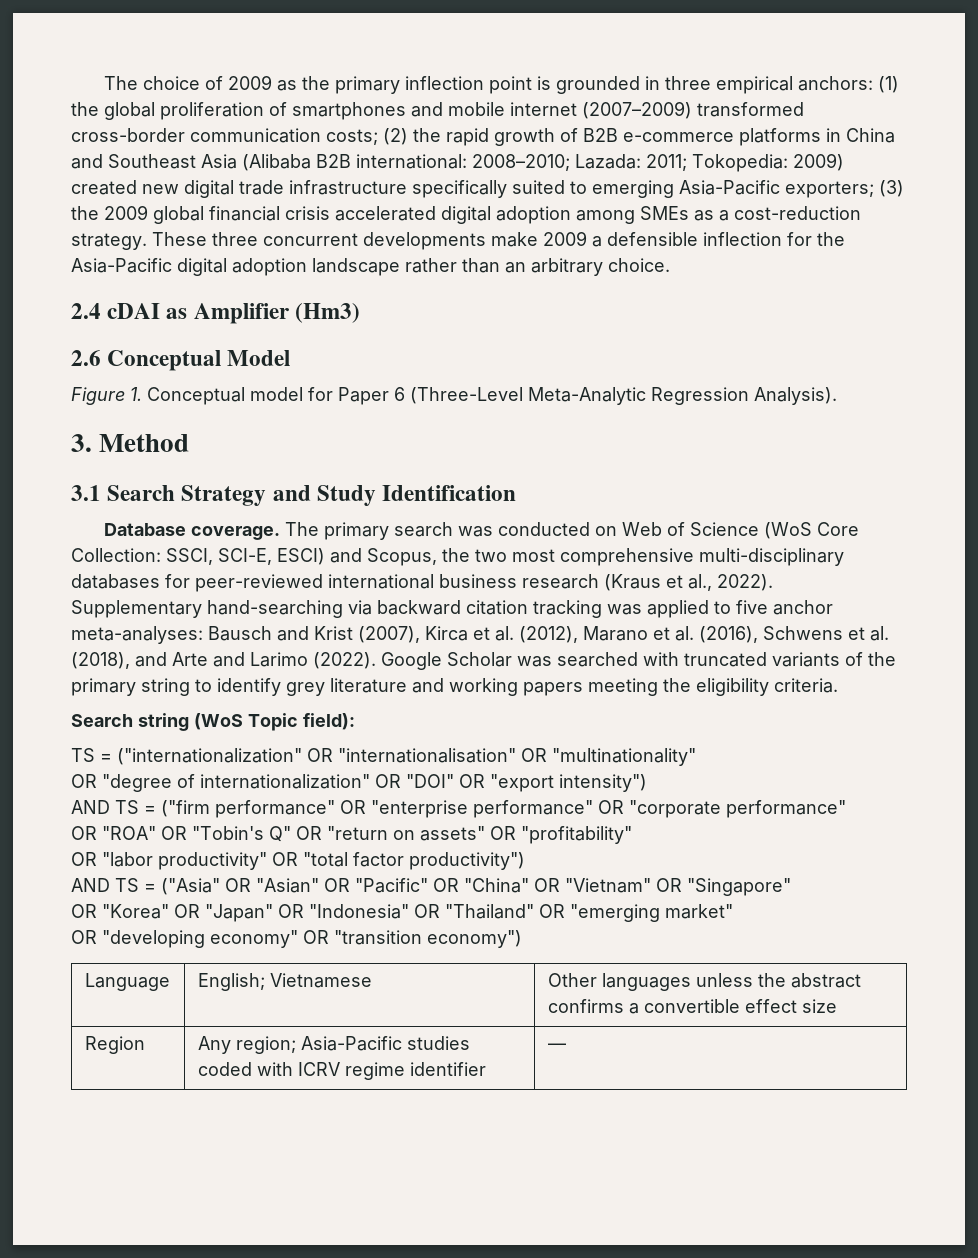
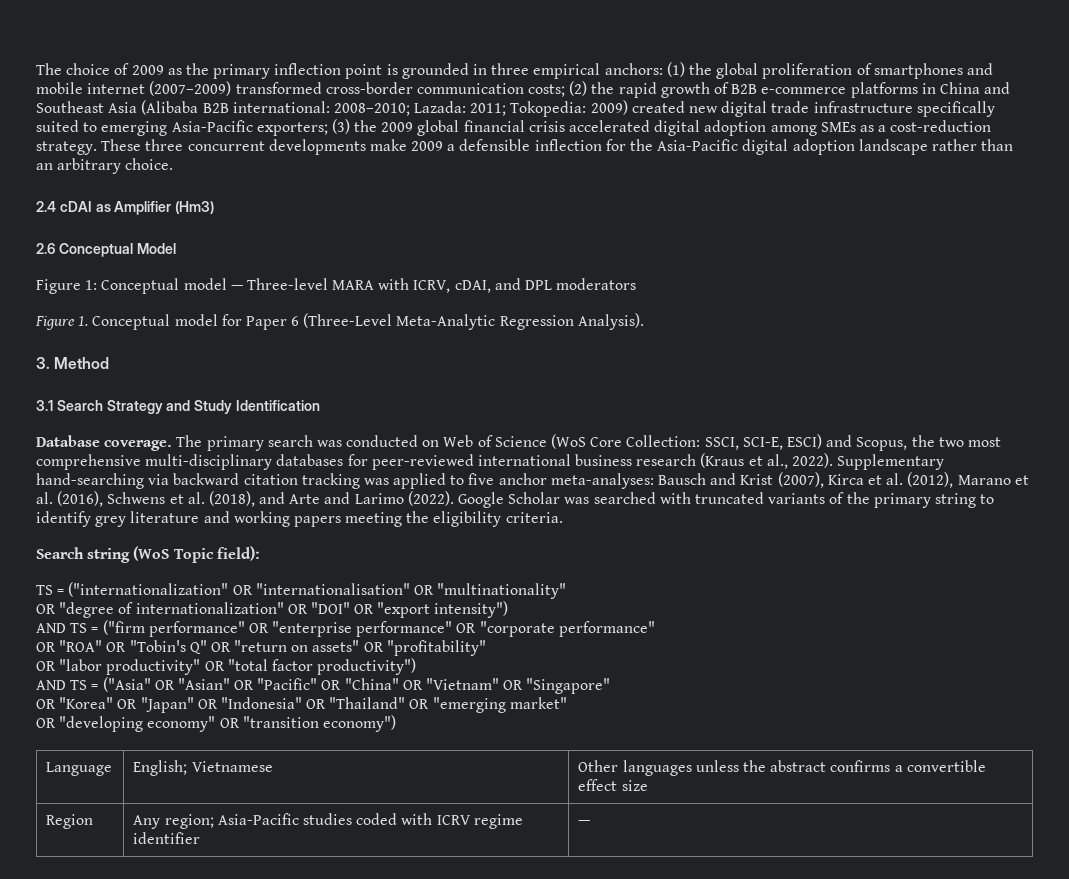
(291, 358) none -> [36,278,637,294] // Figure 1: Conceptual model — Three-level MARA with ICRV, cDAI, and DPL moderators

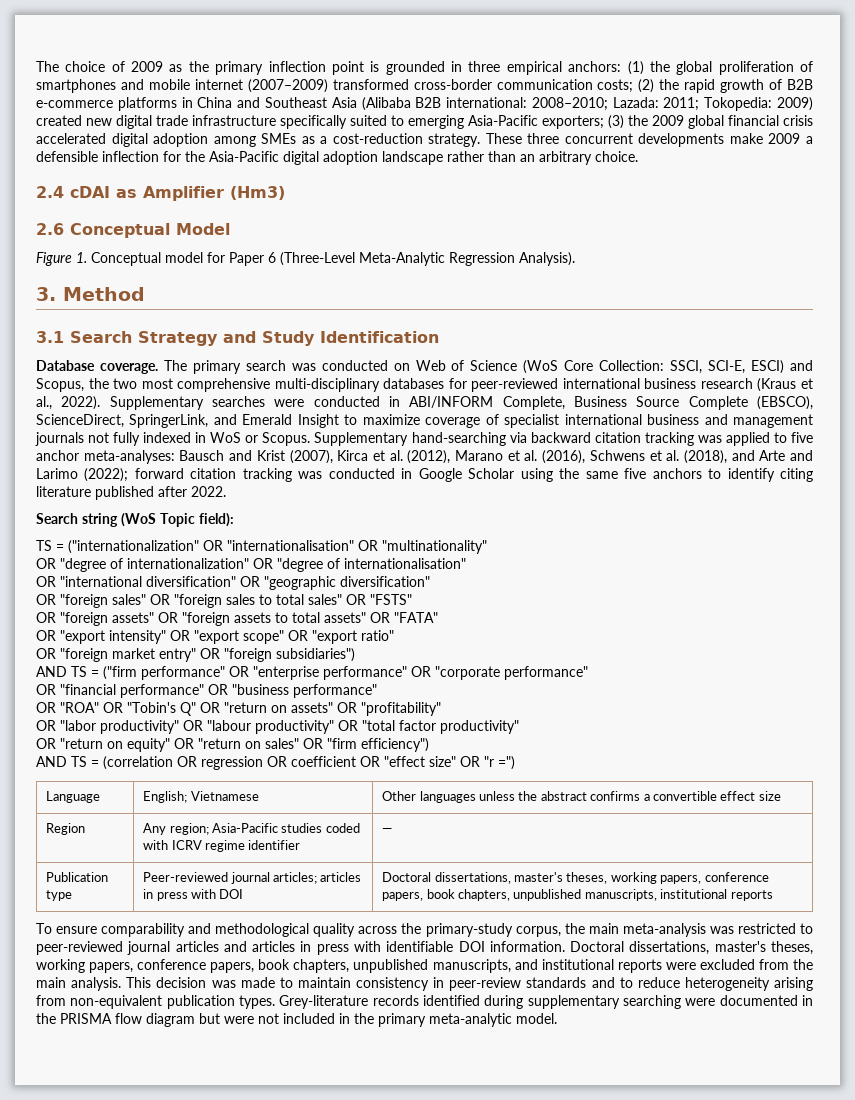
[36,278,637,294] // Figure 1: Conceptual model — Three-level MARA with ICRV, cDAI, and DPL moderators -> (230, 229) none
(945, 462) none -> [212,396,814,410] [36,414,813,428] [35,432,409,446] searches were conducted in ABI/INFORM Complete, Business Source Complete (EBSCO), ScienceDirect, SpringerLink, and Emerald Insight to maximize coverage of specialist international business and management journals not fully indexed in WoS or Scopus. Supplementary
[407,491,995,508] [36,511,563,527] (2022). Google Scholar was searched with truncated variants of the primary string to identify grey literature and working papers meeting the eligibility criteria. -> [84,468,814,482] [36,486,226,500] (2022); forward citation tracking was conducted in Google Scholar using the same five anchors to identify citing literature published after 2022.
[310,601,509,618] "DOI" OR "export intensity") -> [277,558,466,572] [36,576,430,590] [36,594,412,608] [36,612,438,626] [36,630,394,644] [36,648,355,662] "degree of internationalisation" // OR "international diversification" OR "geographic diversification" // OR "foreign sales" OR "foreign sales to total sales" OR "FSTS" // OR "foreign assets" OR "foreign assets to total assets" OR "FATA" // OR "export intensity" OR "export scope" OR "export ratio" // OR "foreign market entry" OR "foreign subsidiaries")
(655, 629) none -> [36,684,377,698] // OR "financial performance" OR "business performance"
[227,658,417,675] [36,677,611,694] [36,697,567,713] [36,715,396,732] "total factor productivity") // AND TS = ("Asia" OR "Asian" OR "Pacific" OR "China" OR "Vietnam" OR "Singapore" // OR "Korea" OR "Japan" OR "Indonesia" OR "Thailand" OR "emerging market" // OR "developing economy" OR "transition economy") -> [207,720,519,734] [36,738,429,752] [36,756,515,770] "labour productivity" OR "total factor productivity" // OR "return on equity" OR "return on sales" OR "firm efficiency") // AND TS = (correlation OR regression OR coefficient OR "effect size" OR "r =")
(591, 822) none -> [46,872,109,882] [46,890,73,901] [143,872,362,884] [143,889,244,901] [382,872,769,884] [382,889,773,901] [36,923,814,937] [36,941,814,955] [36,959,813,973] [36,977,813,991] [36,995,814,1009] [36,1013,557,1027] // Publication type | Peer-reviewed journal articles; articles in press with DOI | Doctoral dissertations, master's theses, working papers, conference papers, book chapters, unpublished manuscripts, institutional reports // To ensure comparability and methodological quality across the primary-study corpus, the main meta-analysis was restricted to peer-reviewed journal articles and articles in press with identifiable DOI information. Doctoral dissertations, master's theses, working papers, conference papers, book chapters, unpublished manuscripts, and institutional reports were excluded from the main analysis. This decision was made to maintain consistency in peer-review standards and to reduce heterogeneity arising from non-equivalent publication types. Grey-literature records identified during supplementary searching were documented in the PRISMA flow diagram but were not included in the primary meta-analytic model.

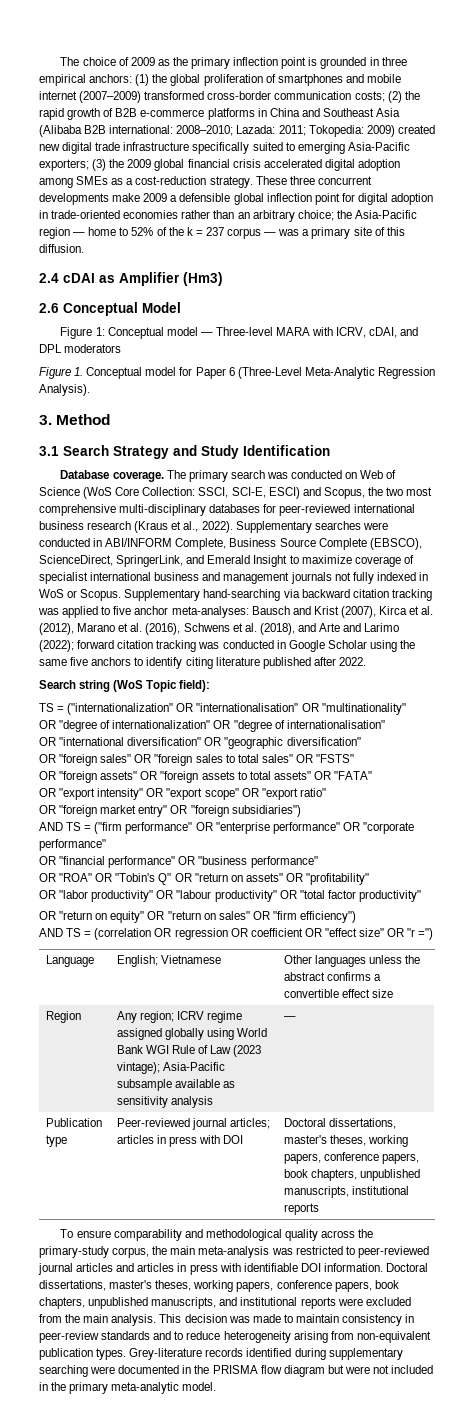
[102,151,638,165] inflection for the Asia-Pacific digital adoption landscape rather than an arbitrary choice. -> [233,193,434,205] [39,210,417,222] [39,227,405,239] [39,244,84,253] global inflection point for digital adoption in trade-oriented economies rather than an arbitrary choice; the Asia-Pacific region — home to 52% of the k = 237 corpus — was a primary site of this diffusion.
(230, 229) none -> [60,327,419,339] [39,344,122,353] // Figure 1: Conceptual model — Three-level MARA with ICRV, cDAI, and DPL moderators
[212,823,360,833] [143,840,301,852] Asia-Pacific studies coded with ICRV regime identifier -> [176,1011,242,1023] [116,1028,267,1040] [116,1045,262,1057] [116,1062,225,1074] [116,1079,235,1091] [116,1096,213,1108] ICRV regime assigned globally using World Bank WGI Rule of Law (2023 vintage); Asia-Pacific subsample available as sensitivity analysis

